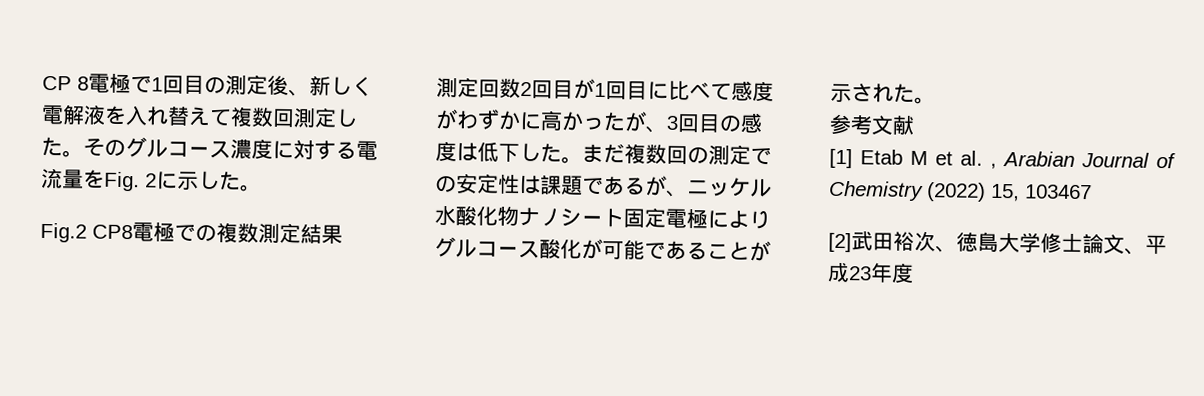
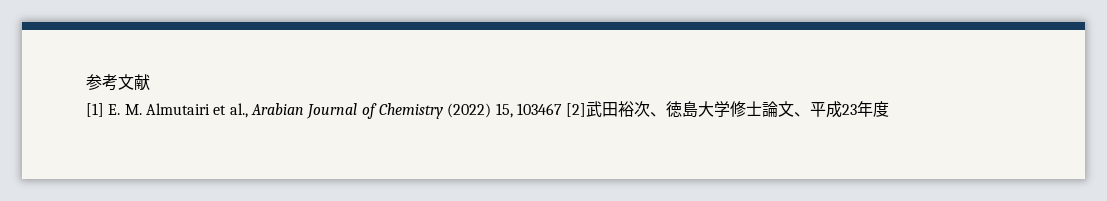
[42,73,373,97] [41,104,358,128] [41,136,378,161] [41,167,262,192] [40,222,343,244] [436,77,774,102] [435,108,763,134] [435,140,772,166] [435,173,772,198] [434,205,771,230] [434,236,771,262] [830,83,936,105] [829,113,915,136] [829,148,997,169] CP 8電極で1回目の測定後、新しく電解液を入れ替えて複数回測定した。そのグルコース濃度に対する電流量をFig. 2に示した。 // Fig.2 CP8電極での複数測定結果 // 測定回数2回目が1回目に比べて感度がわずかに高かったが、3回目の感度は低下した。まだ複数回の測定での安定性は課題であるが、ニッケル水酸化物ナノシート固定電極によりグルコース酸化が可能であることが示された。 // 参考文献 // [1] Etab M et al. , -> [86,74,150,91] [86,103,248,118] 参考文献 // [1] E. M. Almutairi et al.,
(1092, 192) // -> (562, 109) none

